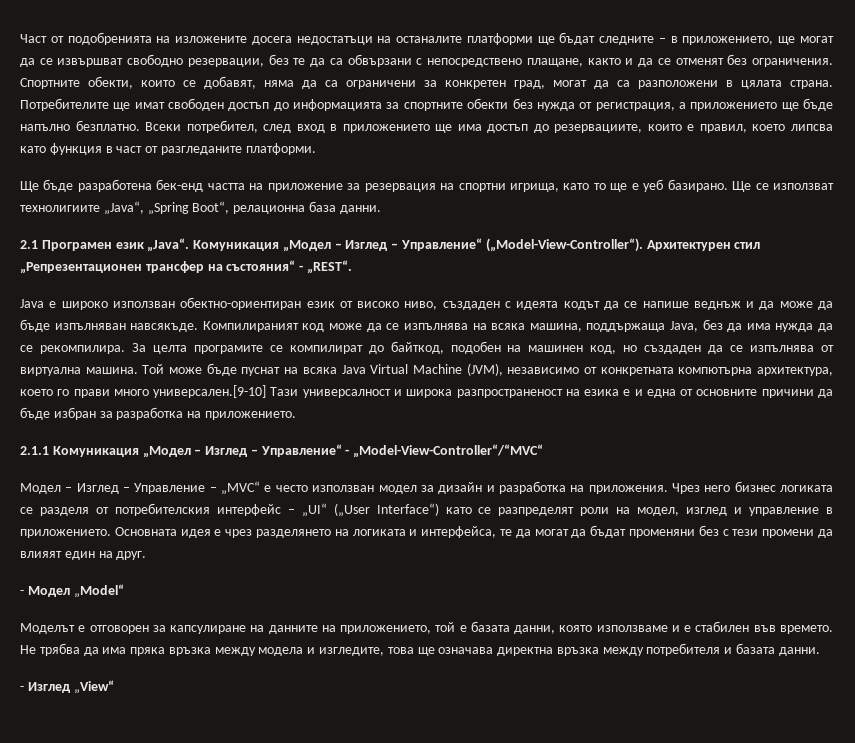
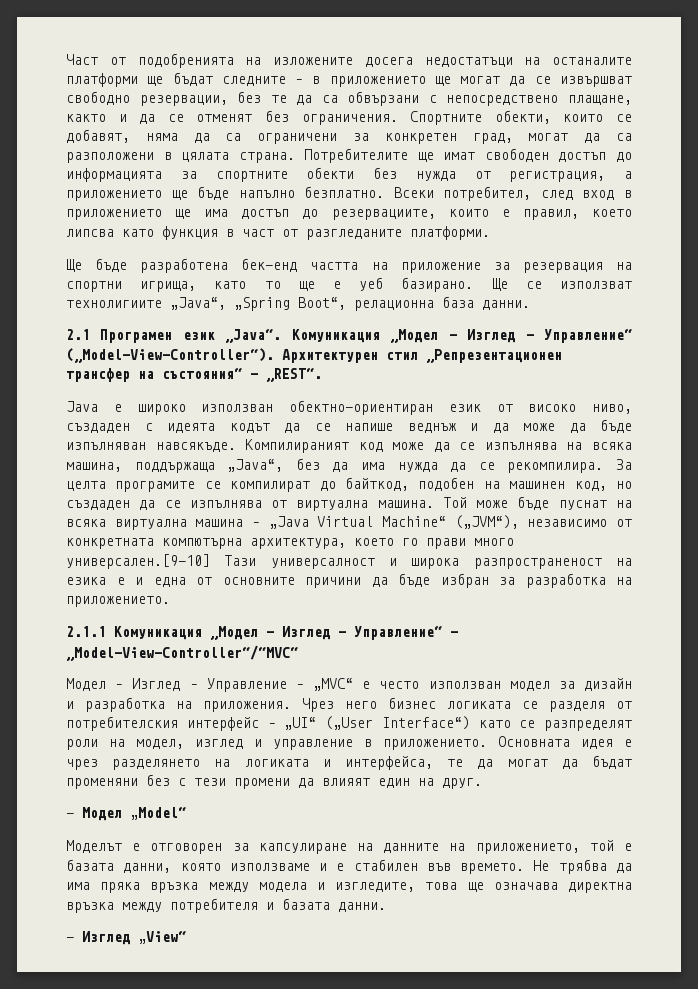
[682,36,774,45] приложението, -> [329,76,426,87] приложението
[669,321,698,332] Java, -> [227,459,284,472] „Java“,
[341,363,503,376] Java Virtual Machine (JVM), -> [114,515,519,530] виртуална машина – „Java Virtual Machine“ („JVM“),

